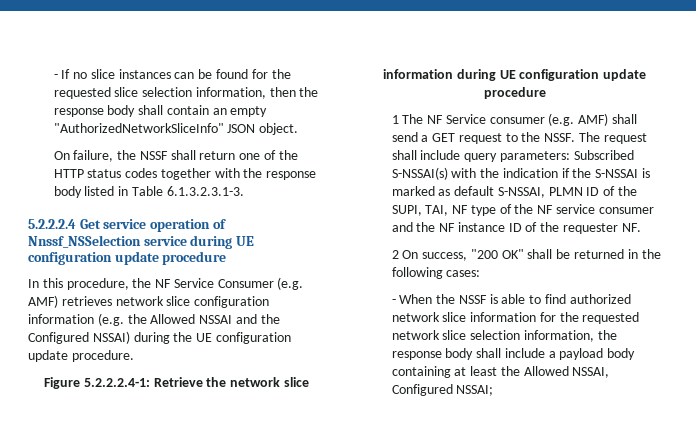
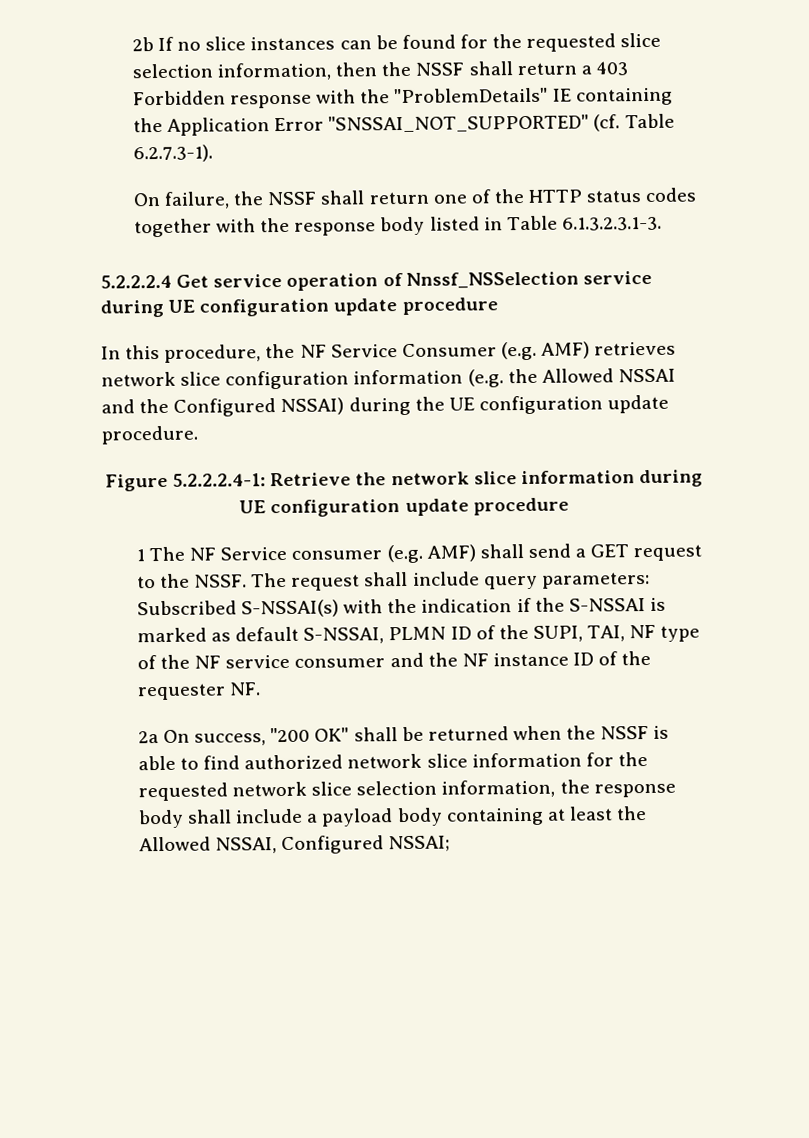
[53,74,58,79] - -> [131,37,154,52] 2b
[53,105,268,117] [53,123,299,135] response body shall contain an empty "AuthorizedNetworkSliceInfo" JSON object. -> [415,61,628,76] [132,87,673,109] [132,113,676,136] [132,144,213,163] NSSF shall return a 403 Forbidden response with the "ProblemDetails" IE containing the Application Error "SNSSAI_NOT_SUPPORTED" (cf. Table 6.2.7.3-1).
[391,250,399,259] 2 -> [137,731,159,744] 2a
[627,249,661,259] [391,267,481,279] [391,294,433,304] in the following cases: // - When -> [512,725,562,741] when

